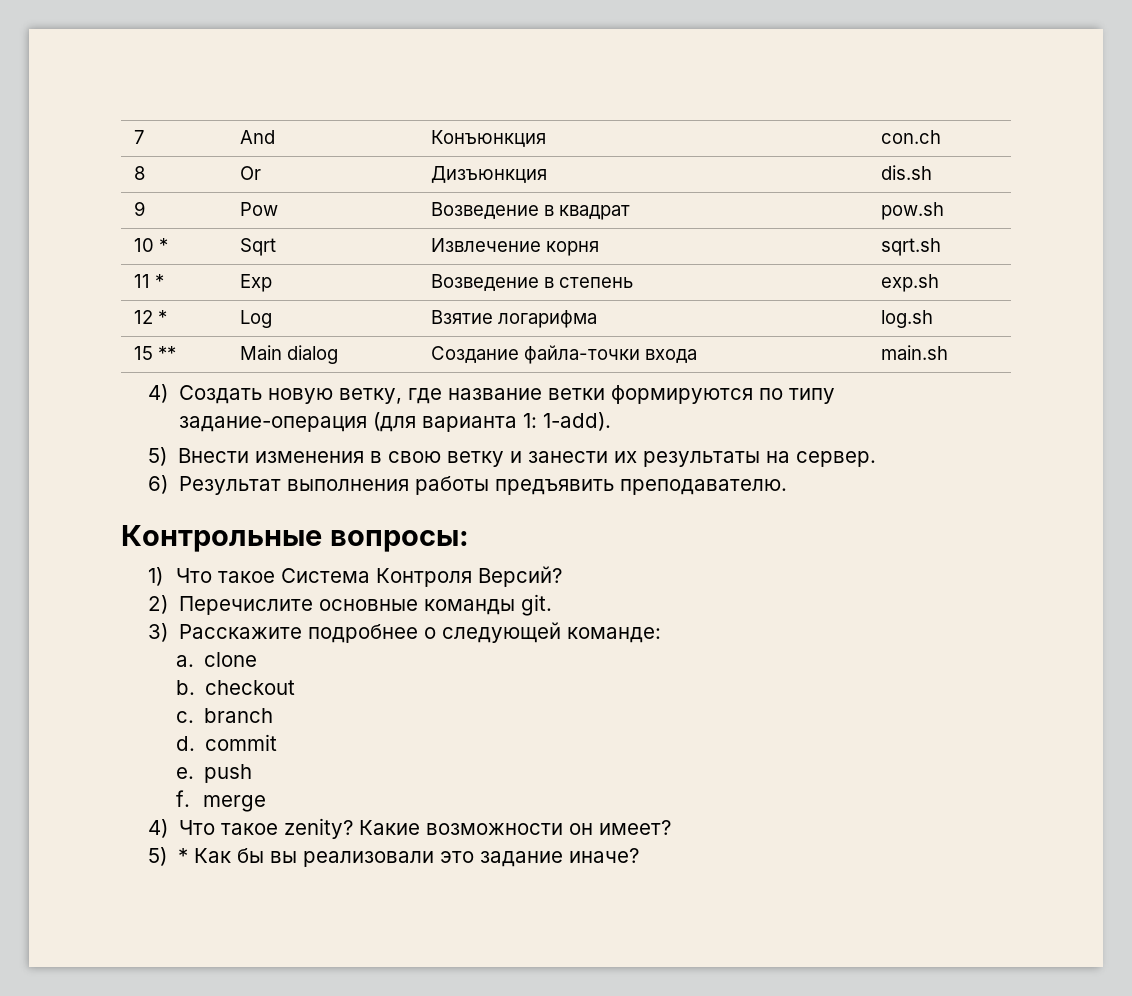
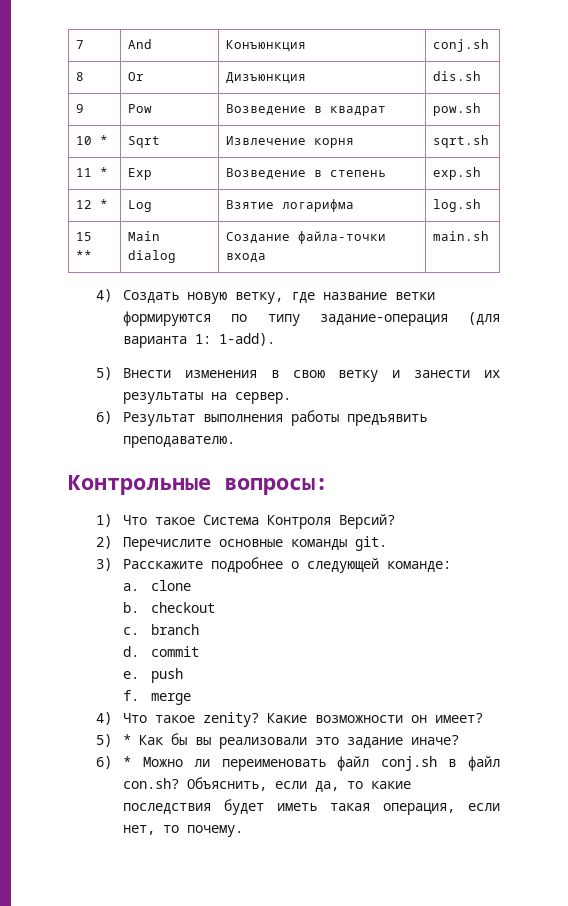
[880,130,941,144] con.ch -> [433,39,490,52] conj.sh
(639, 855) none -> [95,756,500,771] [123,777,412,792] [123,799,500,815] [123,825,244,837] // 6) * Можно ли переименовать файл conj.sh в файл con.sh? Объяснить, если да, то какие последствия будет иметь такая операция, если нет, то почему.

